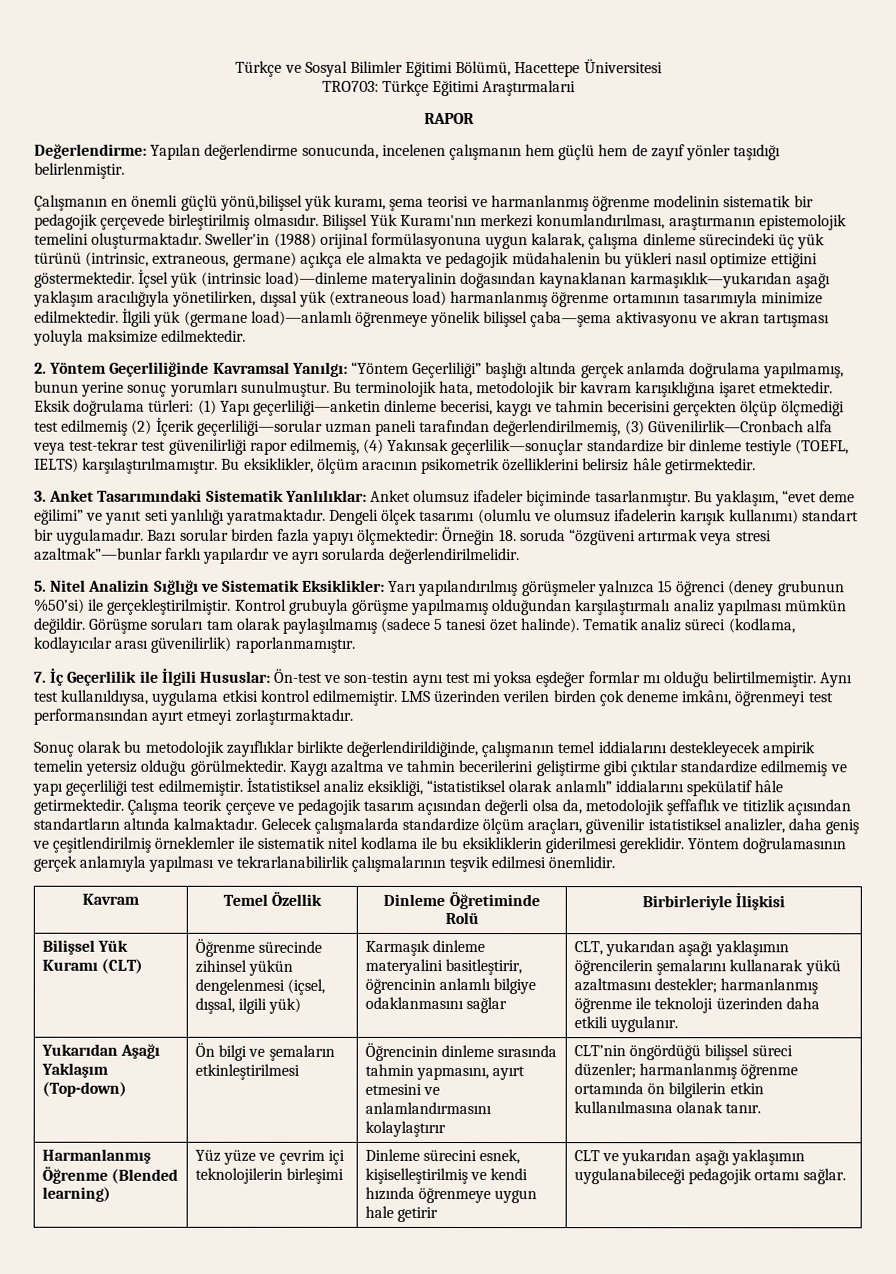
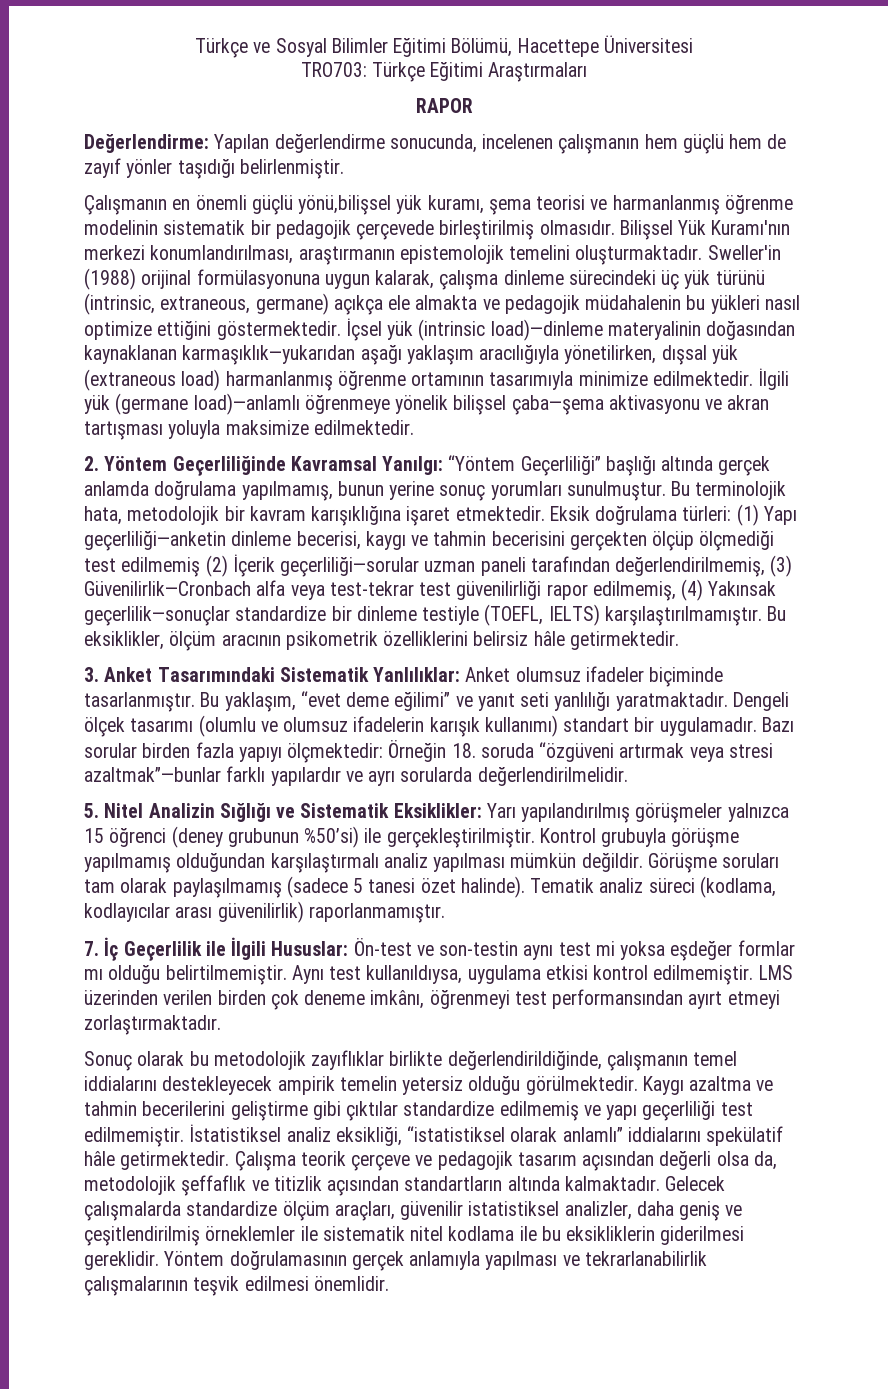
[482,80,577,97] Araştırmalarıi -> [488,62,588,82] Araştırmaları
[82,893,139,905] [222,891,323,906] [383,892,540,910] [444,911,479,925] [641,892,786,911] [42,939,129,955] [42,958,144,974] [195,938,323,957] [195,959,294,976] [195,978,326,995] [195,997,302,1014] [365,939,486,956] [365,958,523,976] [365,977,537,995] [365,996,508,1014] [574,940,789,957] [574,959,841,976] [574,978,819,995] [574,997,820,1014] [574,1016,679,1033] [41,1043,161,1059] [41,1062,109,1078] [42,1081,128,1097] [195,1042,335,1061] [195,1063,301,1080] [365,1042,558,1061] [365,1063,526,1081] [365,1083,441,1095] [365,1101,493,1115] [365,1120,447,1137] [574,1044,793,1061] [574,1063,799,1080] [574,1082,764,1099] [574,1101,762,1114] [42,1148,152,1164] [42,1166,179,1184] [42,1186,112,1202] [195,1149,345,1165] [195,1167,345,1184] [365,1148,521,1165] [365,1167,529,1185] [365,1186,538,1204] [365,1205,439,1222] [574,1149,805,1166] [574,1168,846,1185] // Kavram | Temel Özellik | Dinleme Öğretiminde Rolü | Birbirleriyle İlişkisi // Bilişsel Yük Kuramı (CLT) | Öğrenme sürecinde zihinsel yükün dengelenmesi (içsel, dışsal, ilgili yük) | Karmaşık dinleme materyalini basitleştirir, öğrencinin anlamlı bilgiye odaklanmasını sağlar | CLT, yukarıdan aşağı yaklaşımın öğrencilerin şemalarını kullanarak yükü azaltmasını destekler; harmanlanmış öğrenme ile teknoloji üzerinden daha etkili uygulanır. // Yukarıdan Aşağı Yaklaşım (Top-down) | Ön bilgi ve şemaların etkinleştirilmesi | Öğrencinin dinleme sırasında tahmin yapmasını, ayırt etmesini ve anlamlandırmasını kolaylaştırır | CLT’nin öngördüğü bilişsel süreci düzenler; harmanlanmış öğrenme ortamında ön bilgilerin etkin kullanılmasına olanak tanır. // Harmanlanmış Öğrenme (Blended learning) | Yüz yüze ve çevrim içi teknolojilerin birleşimi | Dinleme sürecini esnek, kişiselleştirilmiş ve kendi hızında öğrenmeye uygun hale getirir | CLT ve yukarıdan aşağı yaklaşımın uygulanabileceği pedagojik ortamı sağlar. -> (389, 1283) none

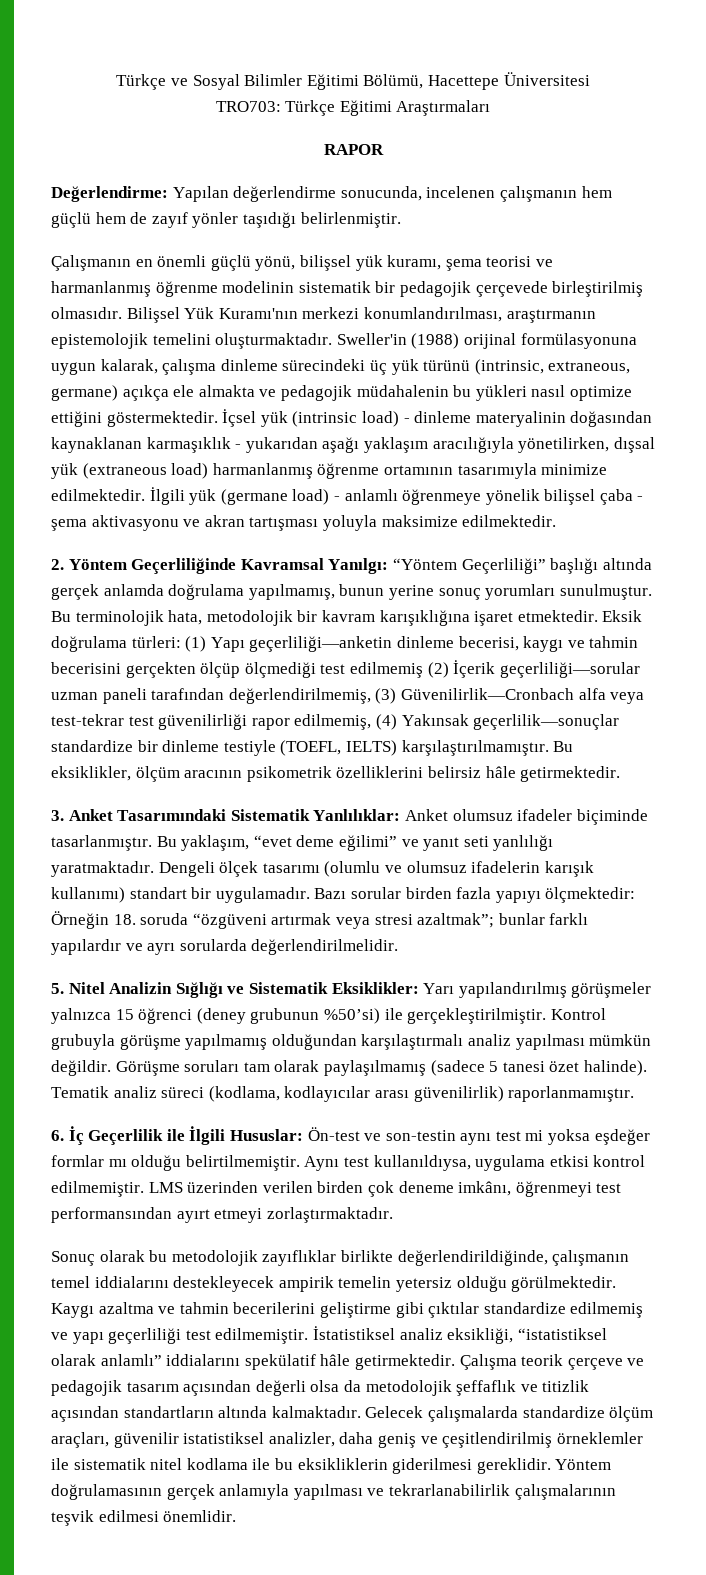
[298,195,392,215] yönü,bilişsel -> [255,255,351,271] yönü, bilişsel
[490,319,796,341] [84,345,356,365] load)—dinleme materyalinin doğasından kaynaklanan karmaşıklık—yukarıdan -> [361,411,653,427] [51,437,318,453] load) - dinleme materyalinin doğasından kaynaklanan karmaşıklık - yukarıdan
[193,393,604,415] load)—anlamlı öğrenmeye yönelik bilişsel çaba—şema -> [292,489,644,505] [51,519,87,531] load) - anlamlı öğrenmeye yönelik bilişsel çaba - şema
[84,767,221,782] azaltmak”—bunlar -> [417,913,545,928] azaltmak”; bunlar
[84,941,99,956] 7. -> [51,1130,64,1141] 6.
[753,1151,777,1170] da, -> [343,1380,361,1392] da

